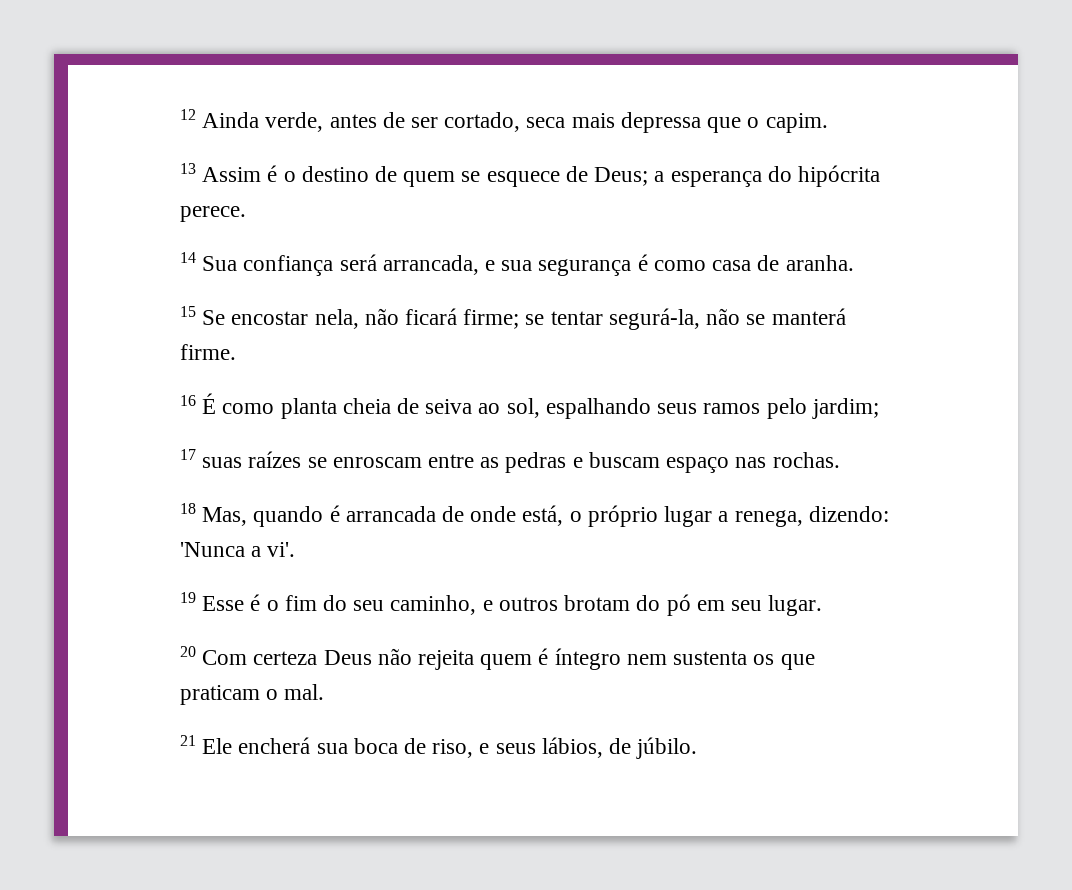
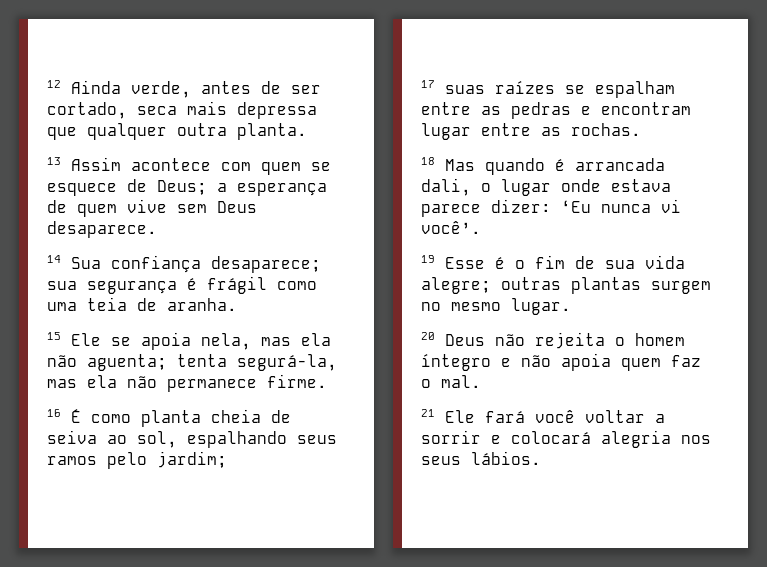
[747,113,828,133] o capim. -> [87,123,307,140] qualquer outra planta.
[267,165,398,182] é o destino de -> [131,158,251,171] acontece com
[767,165,880,187] [180,206,246,222] [180,252,854,276] [180,306,846,330] do hipócrita perece. // 14 Sua confiança será arrancada, e sua segurança é como casa de aranha. // 15 Se encostar nela, não ficará firme; se tentar segurá-la, não se manterá -> [47,199,257,217] [47,221,157,238] [47,255,321,273] [47,276,317,294] [47,297,237,311] [47,332,331,350] [47,354,337,371] [47,375,257,392] de quem vive sem Deus desaparece. // 14 Sua confiança desaparece; sua segurança é frágil como uma teia de aranha. // 15 Ele se apoia nela, mas ela não aguenta; tenta segurá-la, mas ela não permanece
[332,457,422,468] enroscam -> [595,81,675,98] espalham
[588,452,767,473] buscam espaço nas -> [601,102,691,115] [421,123,561,140] encontram lugar entre as
[202,507,248,526] Mas, -> [445,159,475,171] Mas
[442,505,889,527] [180,542,296,557] de onde está, o próprio lugar a renega, dizendo: 'Nunca a vi'. -> [421,178,671,196] [421,199,681,217] [421,221,481,234] dali, o lugar onde estava parece dizer: ‘Eu nunca vi você’.
[323,594,762,616] do seu caminho, e outros brotam do pó em seu -> [575,255,685,269] [421,277,711,294] [421,302,501,311] de sua vida alegre; outras plantas surgem no mesmo
[202,650,318,665] Com certeza -> (435, 336) none
[480,648,815,670] [180,684,325,705] [180,735,698,759] quem é íntegro nem sustenta os que praticam o mal. // 21 Ele encherá sua boca de riso, e seus lábios, de júbilo. -> [615,333,685,346] [421,353,701,371] [421,375,481,388] [421,409,665,423] [421,430,711,448] [421,451,541,465] o homem íntegro e não apoia quem faz o mal. // 21 Ele fará você voltar a sorrir e colocará alegria nos seus lábios.

